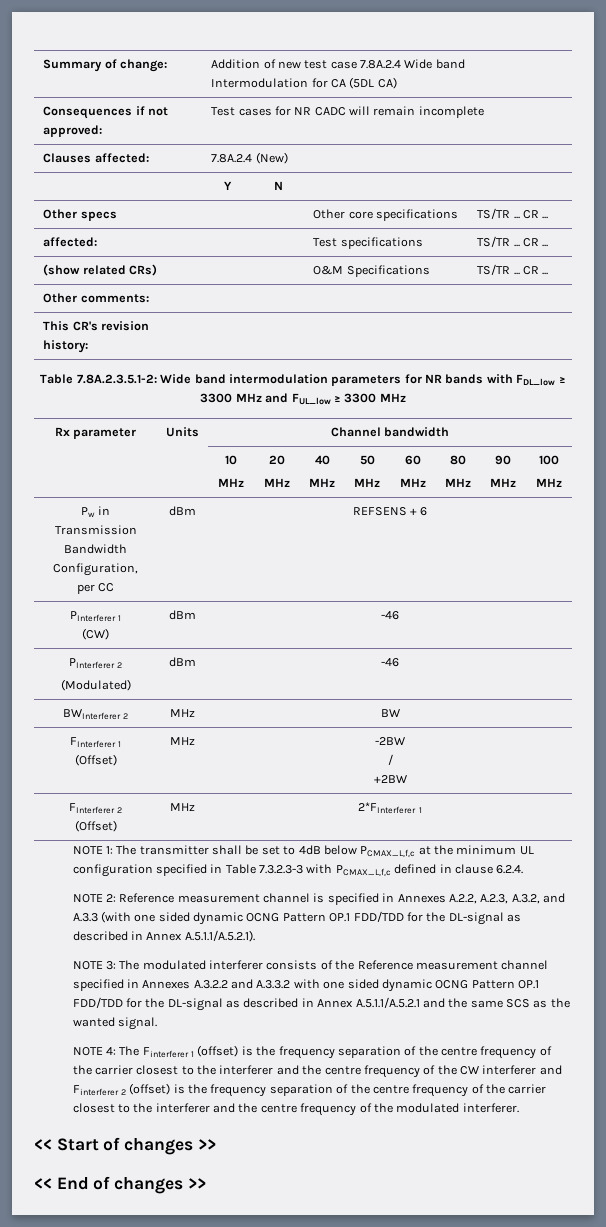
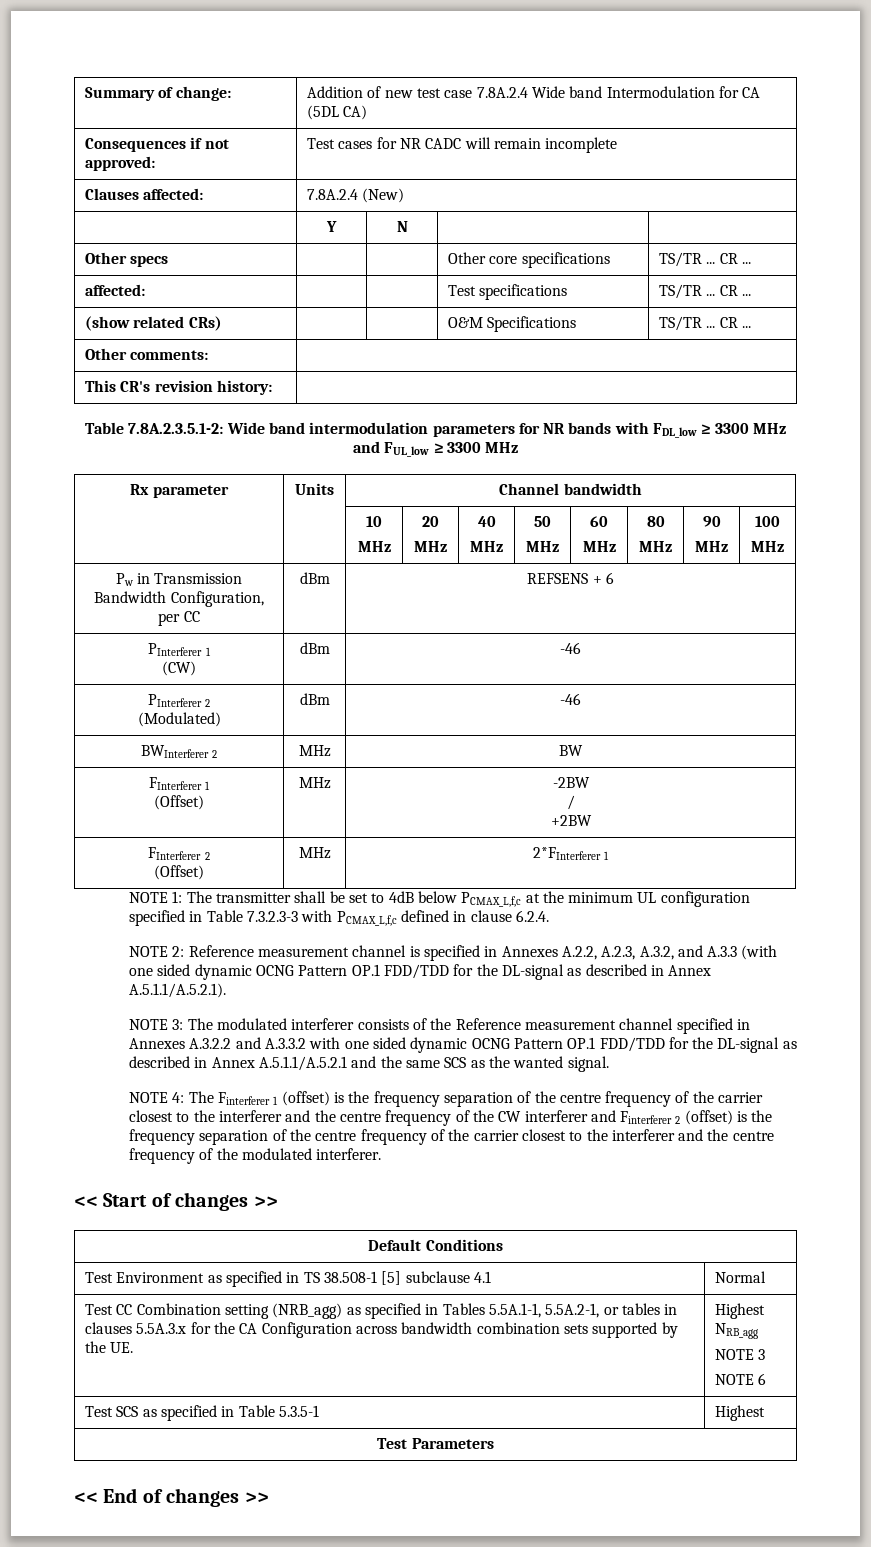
(216, 1144) none -> [368,1239,503,1251] [85,1271,492,1287] [715,1271,767,1283] [85,1303,678,1319] [85,1322,678,1338] [85,1341,134,1353] [715,1303,766,1319] [715,1323,759,1339] [715,1349,766,1360] [715,1373,767,1385] [85,1405,320,1421] [715,1405,766,1421] [377,1438,494,1449] // Default Conditions // Test Environment as specified in TS 38.508-1 [5] subclause 4.1 | Normal // Test CC Combination setting (NRB_agg) as specified in Tables 5.5A.1-1, 5.5A.2-1, or tables in clauses 5.5A.3.x for the CA Configuration across bandwidth combination sets supported by the UE. | Highest NRB_agg // NOTE 3 // NOTE 6 // Test SCS as specified in Table 5.3.5-1 | Highest // Test Parameters

